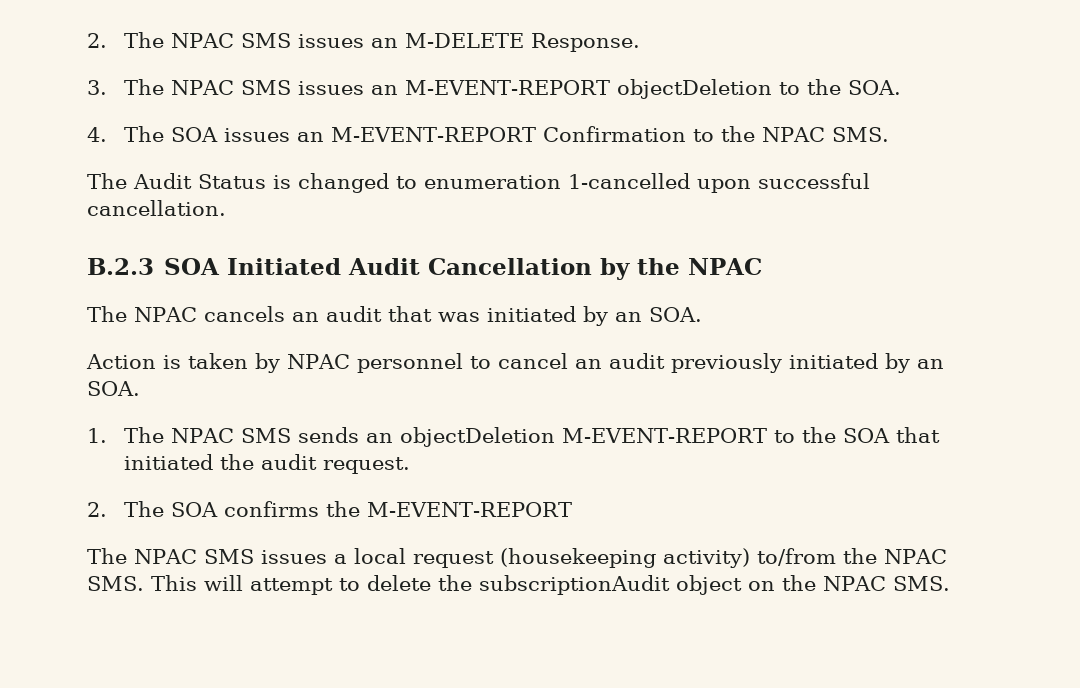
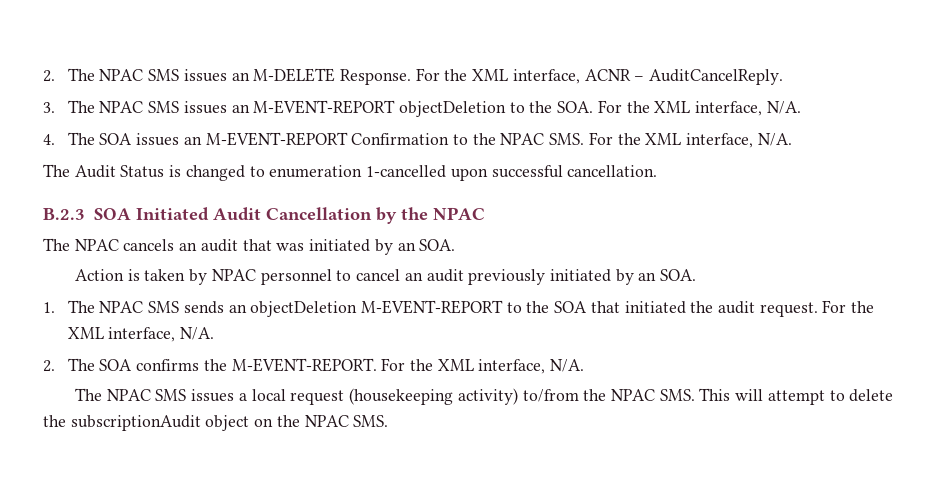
(640, 42) none -> [415,68,784,85] For the XML interface, ACNR – AuditCancelReply.
(901, 87) none -> [597,100,801,116] For the XML interface, N/A.
(889, 134) none -> [588,132,792,148] For the XML interface, N/A.
(410, 465) none -> [822,300,875,313] [67,327,215,342] For the XML interface, N/A.
[366,502,572,517] M-EVENT-REPORT -> [231,358,585,374] M-EVENT-REPORT. For the XML interface, N/A.

